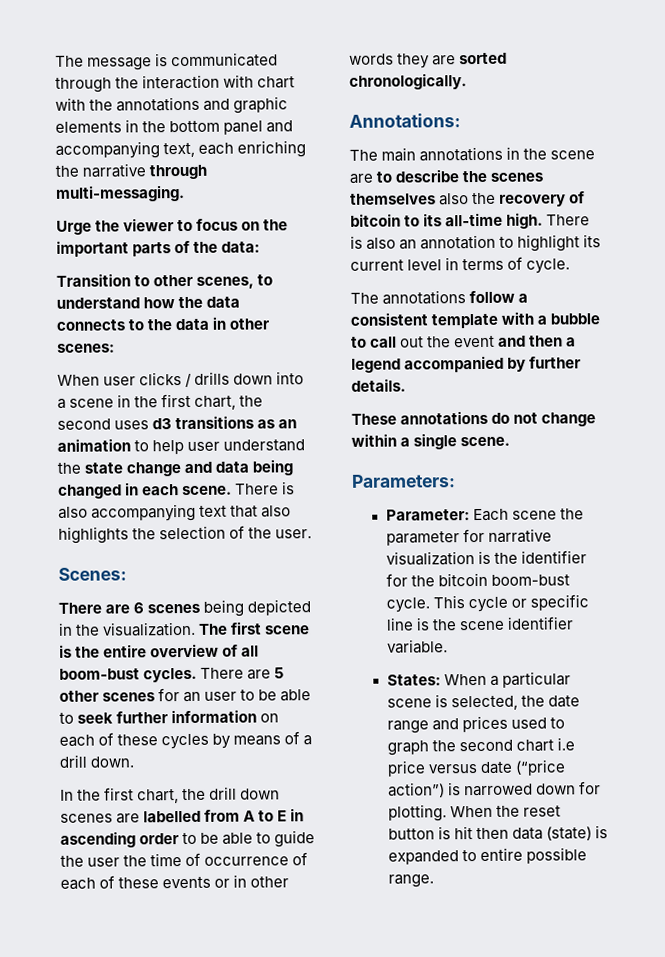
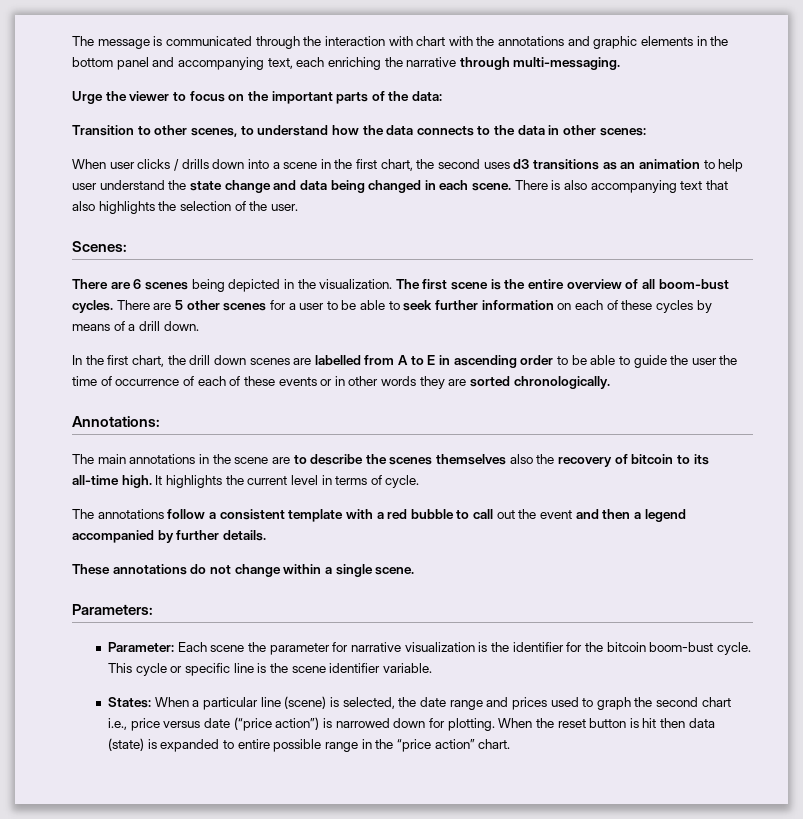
[183,691,202,703] an -> [288,303,296,310] a
[546,214,591,226] [350,234,602,252] There is also an annotation to highlight its -> [155,475,244,488] It highlights the
(548, 320) none -> [387,509,408,519] red
[386,698,432,708] scene -> [260,696,327,709] line (scene)
[556,737,575,751] i.e -> [108,718,128,730] i.e.,
[387,874,434,888] range. -> [325,739,511,752] range in the “price action” chart.

